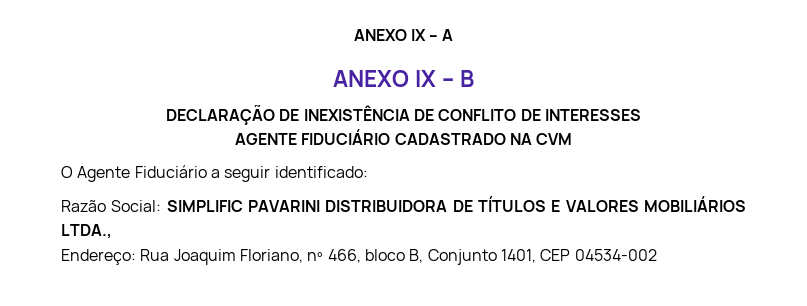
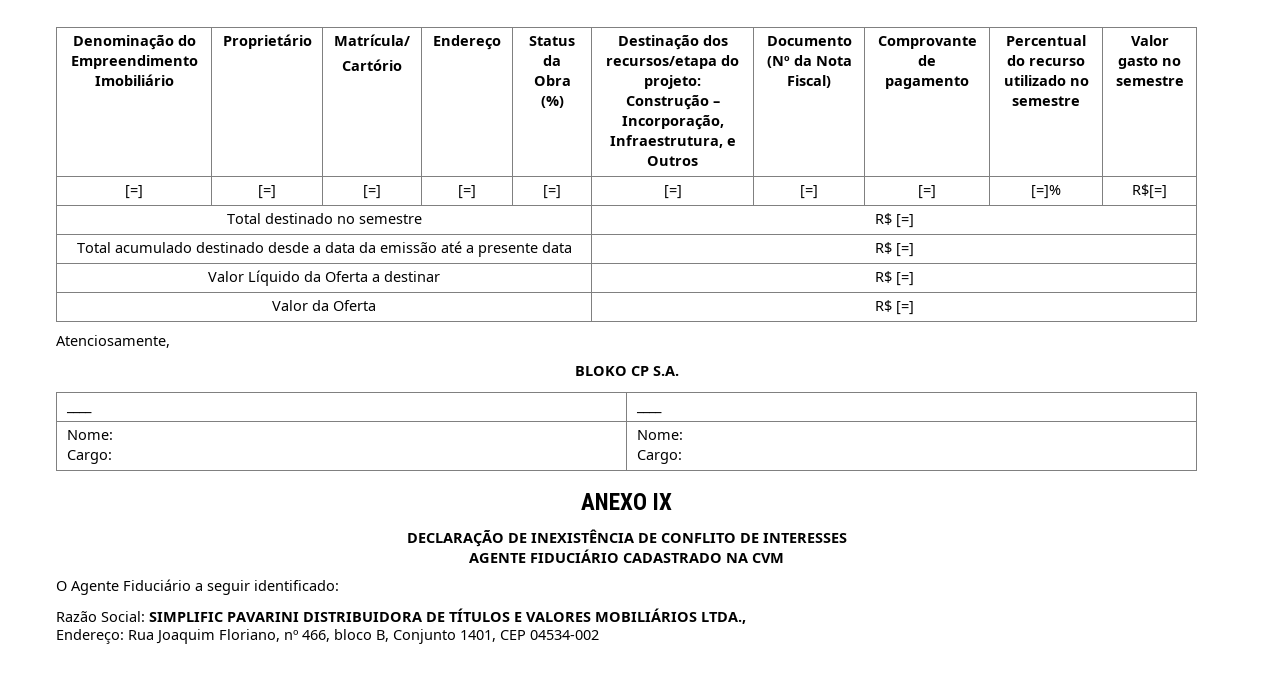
[353,29,454,41] [332,70,475,87] ANEXO IX – A // ANEXO IX – B -> [72,35,196,50] [70,55,198,69] [94,74,174,86] [222,34,312,49] [334,34,410,46] [342,59,402,71] [433,35,501,50] [529,36,575,46] [543,55,561,66] [533,75,571,86] [540,96,564,108] [617,35,728,50] [606,55,739,69] [644,75,701,89] [625,95,720,110] [621,115,724,130] [609,135,736,148] [647,156,698,166] [766,36,852,46] [766,55,852,68] [787,75,831,88] [877,36,977,49] [918,55,936,66] [885,76,969,89] [1006,35,1086,46] [1007,55,1085,66] [1003,75,1089,86] [1012,96,1080,106] [1130,35,1169,46] [1118,56,1181,69] [1115,76,1184,86] [125,185,143,199] [258,185,276,199] [363,185,381,199] [458,185,476,199] [543,185,561,199] [663,185,682,199] [800,185,818,199] [918,185,936,199] [1031,185,1061,199] [1132,184,1167,199] [226,213,422,224] [874,213,914,228] [76,241,572,257] [874,242,914,257] [207,270,440,286] [874,271,914,286] [272,300,376,311] [874,300,914,315] [56,335,170,348] [574,366,679,376] [65,411,92,414] [635,411,662,414] [66,430,113,440] [66,450,112,464] [636,430,683,440] [636,450,682,464] [580,493,673,510] Denominação do Empreendimento Imobiliário | Proprietário | Matrícula/ // Cartório | Endereço | Status da Obra (%) | Destinação dos recursos/etapa do projeto: Construção – Incorporação, Infraestrutura, e Outros | Documento (Nº da Nota Fiscal) | Comprovante de pagamento | Percentual do recurso utilizado no semestre | Valor gasto no semestre // [=] | [=] | [=] | [=] | [=] | [=] | [=] | [=] | [=]% | R$[=] // Total destinado no semestre | R$ [=] // Total acumulado destinado desde a data da emissão até a presente data | R$ [=] // Valor Líquido da Oferta a destinar | R$ [=] // Valor da Oferta | R$ [=] // Atenciosamente, // BLOKO CP S.A. // ____ | ____ // Nome: // Cargo: | Nome: // Cargo: // ANEXO IX

